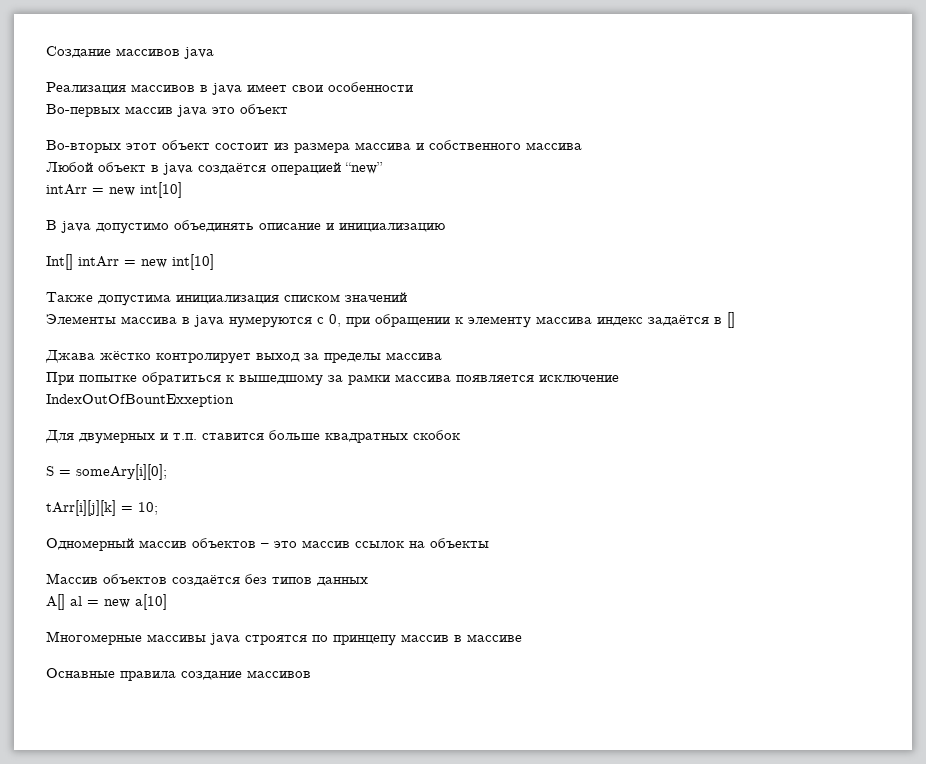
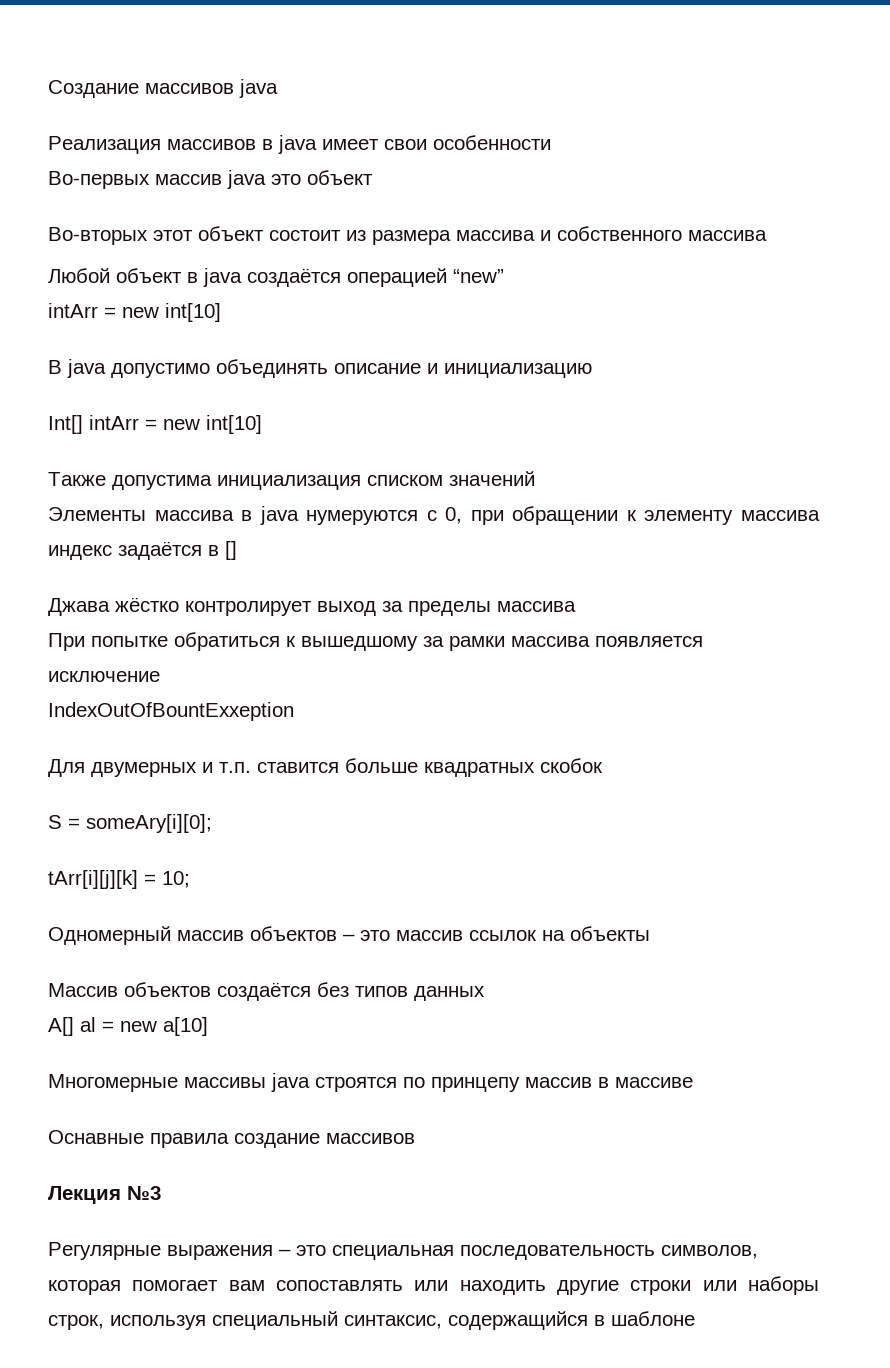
(311, 674) none -> [48,1186,161,1204] [48,1242,758,1260] [48,1276,820,1295] [48,1311,695,1330] // Лекция №3 // Регулярные выражения – это специальная последовательность символов, которая помогает вам сопоставлять или находить другие строки или наборы строк, используя специальный синтаксис, содержащийся в шаблоне

